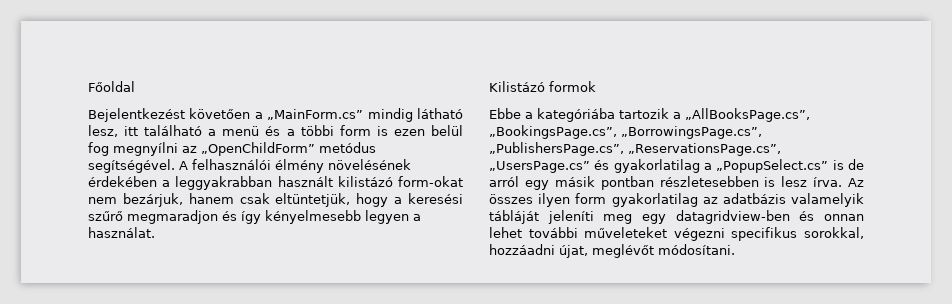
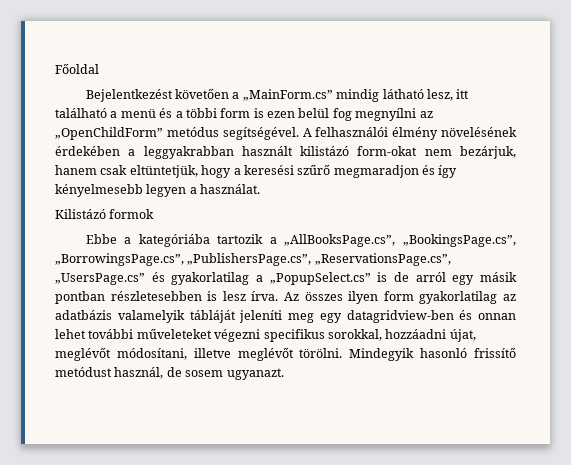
[658,244,735,255] módosítani. -> [116,347,516,361] [55,367,284,380] módosítani, illetve meglévőt törölni. Mindegyik hasonló frissítő metódust használ, de sosem ugyanazt.

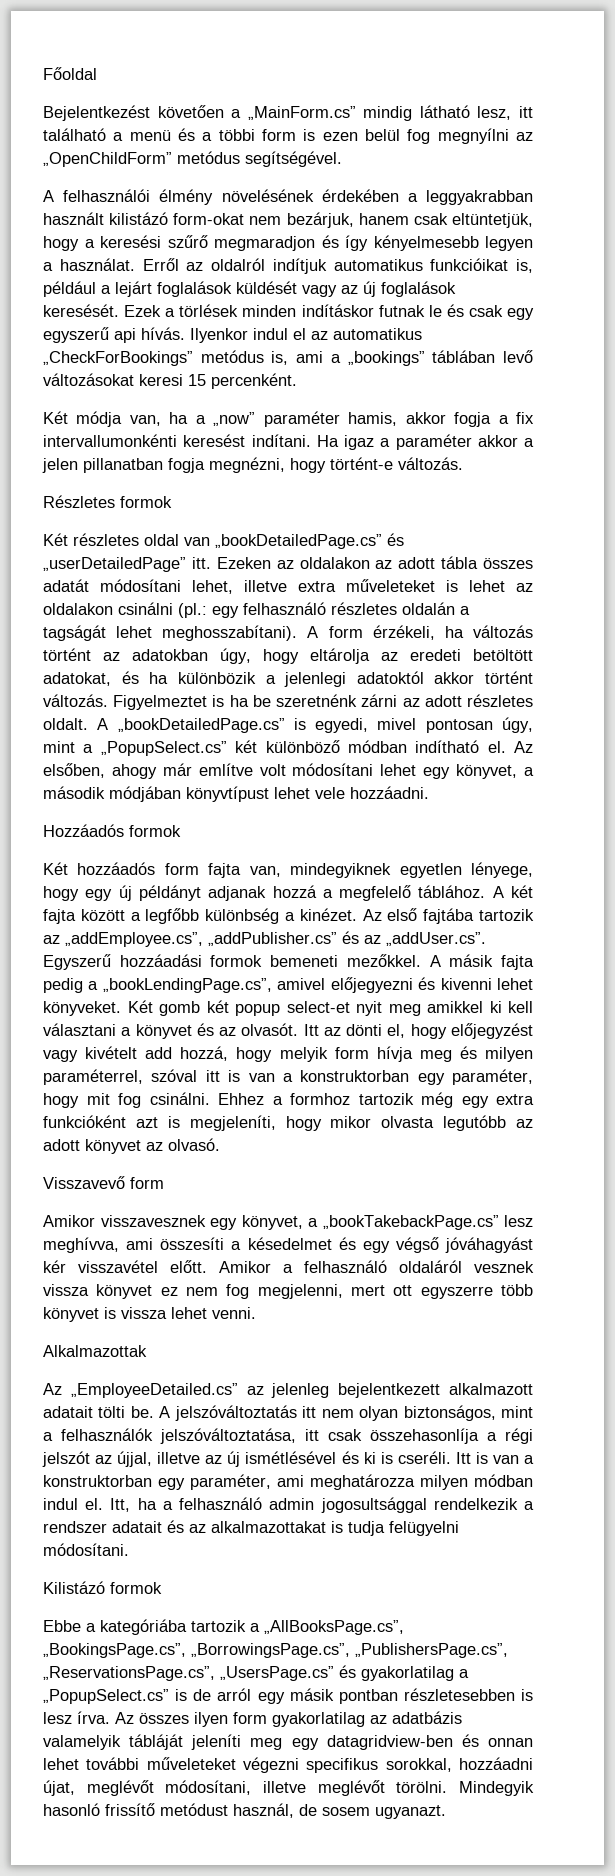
(299, 133) none -> (342, 159) //
(261, 189) none -> [142,258,533,274] [43,281,456,297] [43,304,535,320] [43,327,422,343] [43,350,533,366] [43,373,297,389] [43,411,534,427] [43,434,534,450] [42,457,463,473] [43,495,172,508] [43,533,404,549] [43,556,533,572] [43,579,533,594] [43,602,470,618] [43,625,534,641] [43,648,533,664] [43,671,533,687] [43,694,533,710] [43,717,533,733] [43,740,533,756] [43,763,535,779] [43,786,429,802] [43,824,181,837] [43,862,533,878] [43,885,533,901] [43,908,534,924] [43,931,486,947] [43,954,534,970] [43,977,533,993] [43,1000,533,1016] [43,1023,533,1039] [43,1046,534,1062] [43,1069,533,1085] [43,1092,534,1108] [43,1115,533,1131] [43,1138,220,1154] [43,1176,164,1189] [43,1215,533,1230] [43,1237,533,1253] [43,1260,534,1273] [43,1284,533,1299] [43,1307,256,1322] [43,1345,147,1357] [43,1383,533,1398] [43,1405,533,1421] [43,1428,533,1444] [42,1451,534,1467] [43,1474,533,1490] [43,1497,534,1513] [43,1520,459,1536] [43,1543,129,1556] Erről az oldalról indítjuk automatikus funkcióikat is, például a lejárt foglalások küldését vagy az új foglalások keresését. Ezek a törlések minden indításkor futnak le és csak egy egyszerű api hívás. Ilyenkor indul el az automatikus „CheckForBookings” metódus is, ami a „bookings” táblában levő változásokat keresi 15 percenként. // Két módja van, ha a „now” paraméter hamis, akkor fogja a fix intervallumonkénti keresést indítani. Ha igaz a paraméter akkor a jelen pillanatban fogja megnézni, hogy történt-e változás. // Részletes formok // Két részletes oldal van „bookDetailedPage.cs” és „userDetailedPage” itt. Ezeken az oldalakon az adott tábla összes adatát módosítani lehet, illetve extra műveleteket is lehet az oldalakon csinálni (pl.: egy felhasználó részletes oldalán a tagságát lehet meghosszabítani). A form érzékeli, ha változás történt az adatokban úgy, hogy eltárolja az eredeti betöltött adatokat, és ha különbözik a jelenlegi adatoktól akkor történt változás. Figyelmeztet is ha be szeretnénk zárni az adott részletes oldalt. A „bookDetailedPage.cs” is egyedi, mivel pontosan úgy, mint a „PopupSelect.cs” két különböző módban indítható el. Az elsőben, ahogy már említve volt módosítani lehet egy könyvet, a második módjában könyvtípust lehet vele hozzáadni. // Hozzáadós formok // Két hozzáadós form fajta van, mindegyiknek egyetlen lényege, hogy egy új példányt adjanak hozzá a megfelelő táblához. A két fajta között a legfőbb különbség a kinézet. Az első fajtába tartozik az „addEmployee.cs”, „addPublisher.cs” és az „addUser.cs”. Egyszerű hozzáadási formok bemeneti mezőkkel. A másik fajta pedig a „bookLendingPage.cs”, amivel előjegyezni és kivenni lehet könyveket. Két gomb két popup select-et nyit meg amikkel ki kell választani a könyvet és az olvasót. Itt az dönti el, hogy előjegyzést vagy kivételt add hozzá, hogy melyik form hívja meg és milyen paraméterrel, szóval itt is van a konstruktorban egy paraméter, hogy mit fog csinálni. Ehhez a formhoz tartozik még egy extra funkcióként azt is megjeleníti, hogy mikor olvasta legutóbb az adott könyvet az olvasó. // Visszavevő form // Amikor visszavesznek egy könyvet, a „bookTakebackPage.cs” lesz meghívva, ami összesíti a késedelmet és egy végső jóváhagyást kér visszavétel előtt. Amikor a felhasználó oldaláról vesznek vissza könyvet ez nem fog megjelenni, mert ott egyszerre több könyvet is vissza lehet venni. // Alkalmazottak // Az „EmployeeDetailed.cs” az jelenleg bejelentkezett alkalmazott adatait tölti be. A jelszóváltoztatás itt nem olyan biztonságos, mint a felhasználók jelszóváltoztatása, itt csak összehasonlíja a régi jelszót az újjal, illetve az új ismétlésével és ki is cseréli. Itt is van a konstruktorban egy paraméter, ami meghatározza milyen módban indul el. Itt, ha a felhasználó admin jogosultsággal rendelkezik a rendszer adatait és az alkalmazottakat is tudja felügyelni módosítani.

